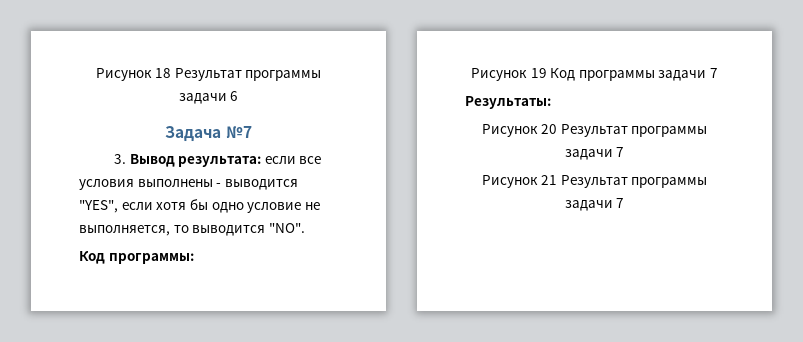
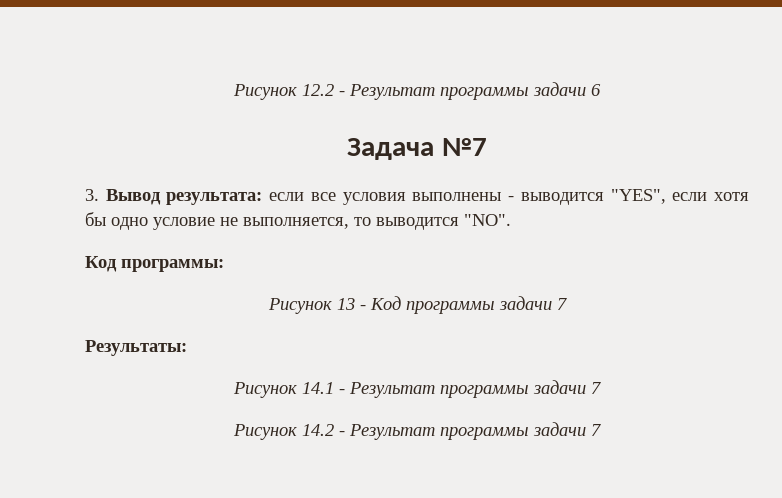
[95,68,172,81] Рисунок 18 -> [233,84,345,100] Рисунок 12.2 -
[530,68,547,78] 19 -> [336,298,366,310] 13 -
[541,124,558,134] 20 -> [302,382,345,394] 14.1 -
[541,175,558,185] 21 -> [302,424,345,436] 14.2 -

